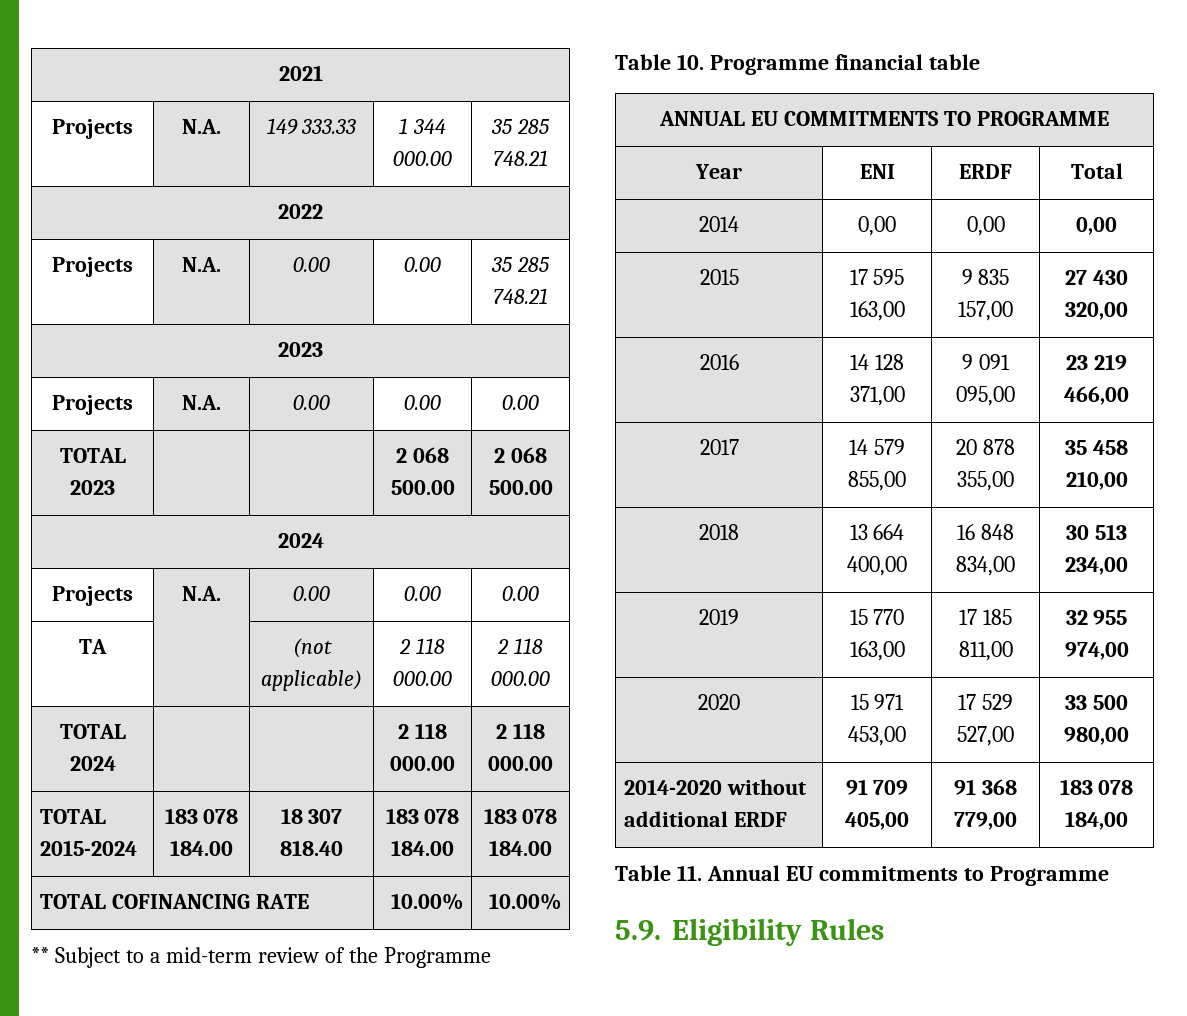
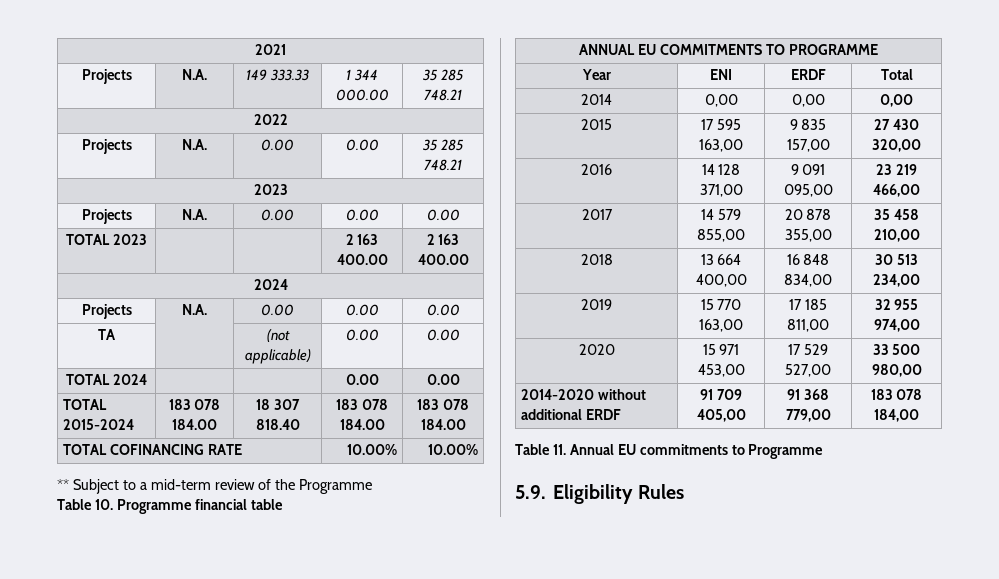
[412,447,449,463] [390,480,455,495] [494,447,547,463] [488,480,553,495] 068 500.00 | 2 068 500.00 -> [357,234,379,245] [336,254,388,265] [426,234,460,245] [417,254,469,265] 163 400.00 | 2 163 400.00
[399,638,445,654] [393,671,452,686] [497,638,543,654] [491,671,550,686] [59,724,126,739] [69,756,116,771] [398,723,447,739] [390,756,455,771] [496,723,545,739] [488,756,553,771] 2 118 000.00 | 2 118 000.00 // TOTAL 2024 | | | 2 118 000.00 | 2 118 000.00 -> [345,329,379,341] [426,329,460,341] [66,374,147,385] [345,374,379,385] [426,374,460,385] 0.00 | 0.00 // TOTAL 2024 | | | 0.00 | 0.00

